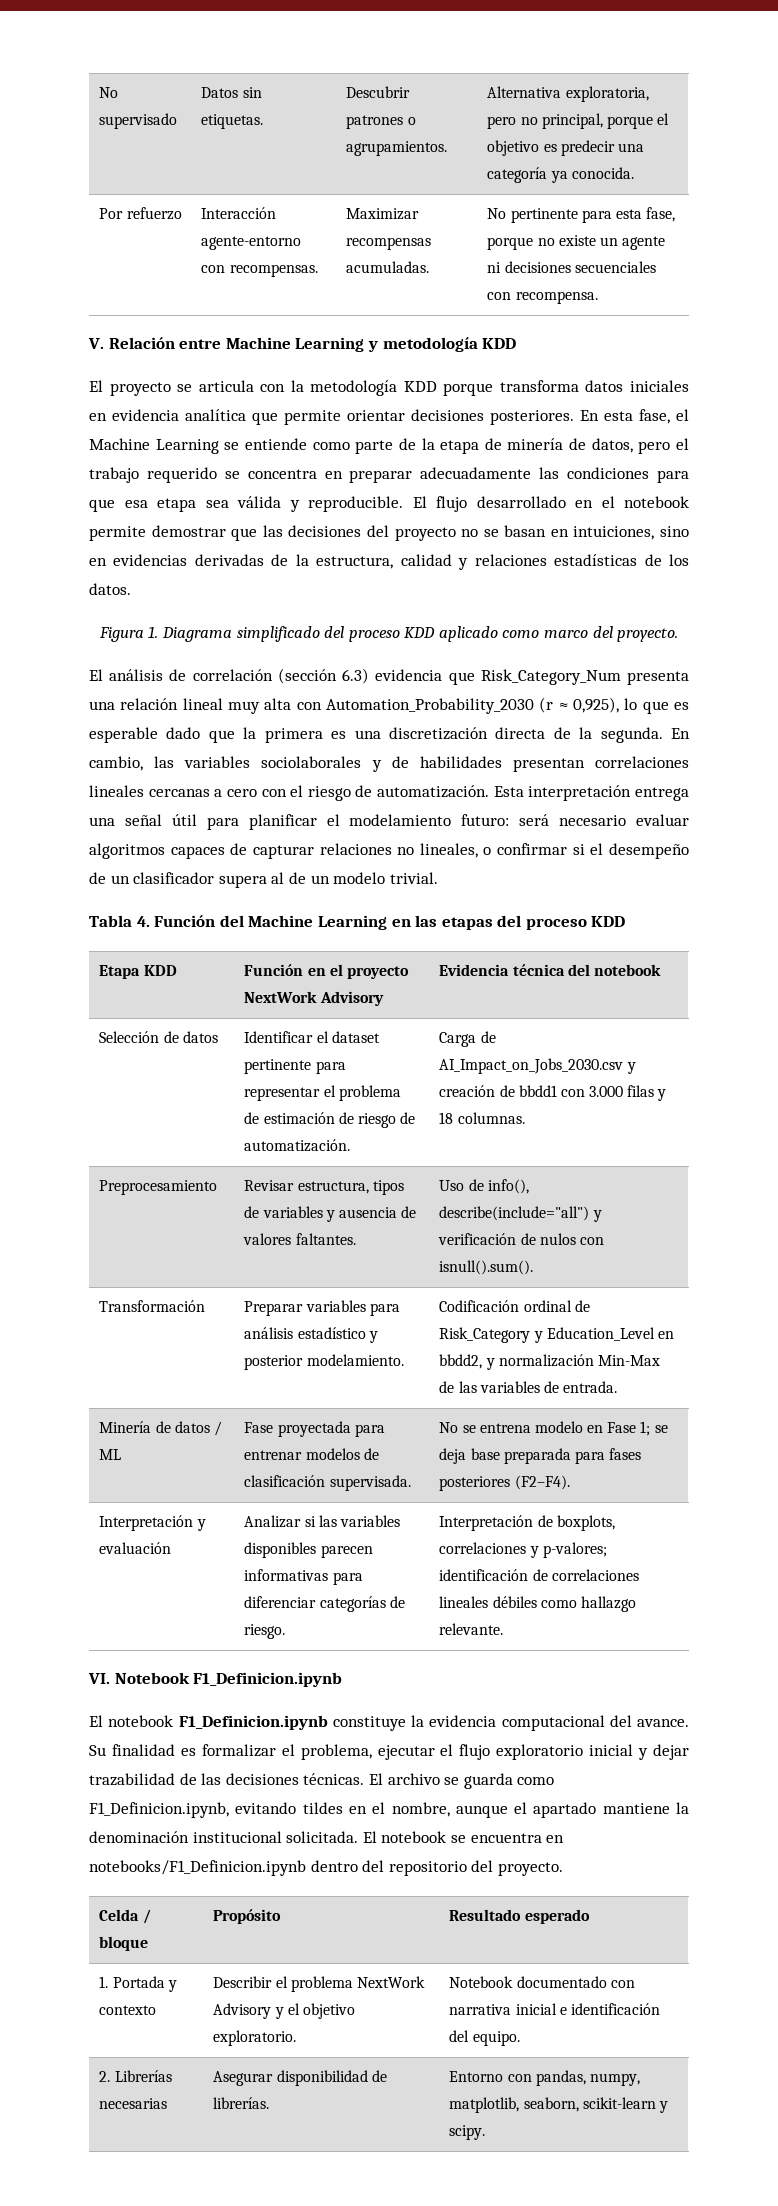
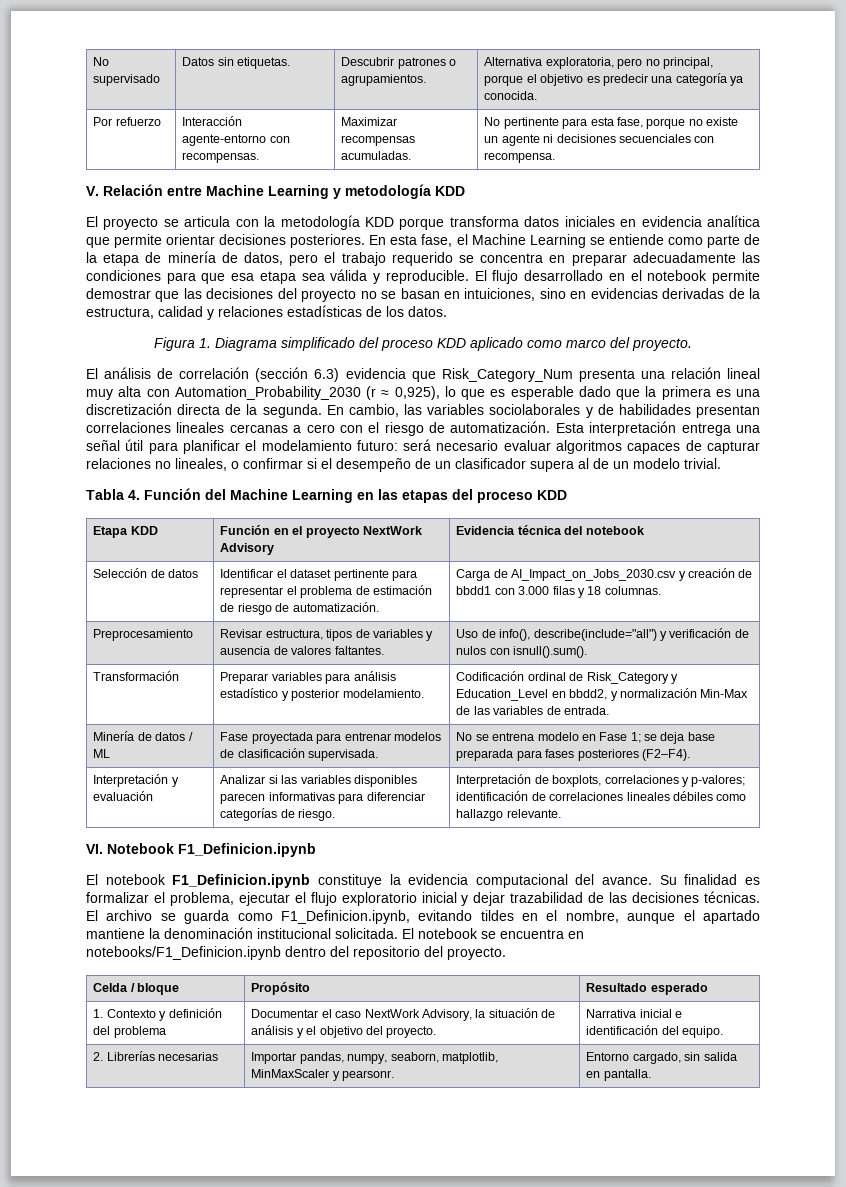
[112,1976,177,1992] [99,2005,157,2015] [213,1976,425,1992] [213,2003,355,2019] [213,2030,297,2046] [449,1976,635,1988] [449,2004,512,2015] Portada y contexto | Describir el problema NextWork Advisory y el objetivo exploratorio. | Notebook documentado con narrativa -> [106,1008,222,1021] [93,1026,166,1038] [251,1008,556,1021] [251,1025,437,1038] [586,1009,637,1018] Contexto y definición del problema | Documentar el caso NextWork Advisory, la situación de análisis y el objetivo del proyecto. | Narrativa
[213,2070,387,2086] [213,2097,270,2109] [449,2070,640,2086] [449,2097,668,2113] [449,2125,486,2140] Asegurar disponibilidad de librerías. | Entorno con pandas, numpy, matplotlib, seaborn, scikit-learn y scipy. -> [251,1052,498,1064] [251,1069,395,1081] [586,1052,737,1064] [586,1069,651,1081] Importar pandas, numpy, seaborn, matplotlib, MinMaxScaler y pearsonr. | Entorno cargado, sin salida en pantalla.

